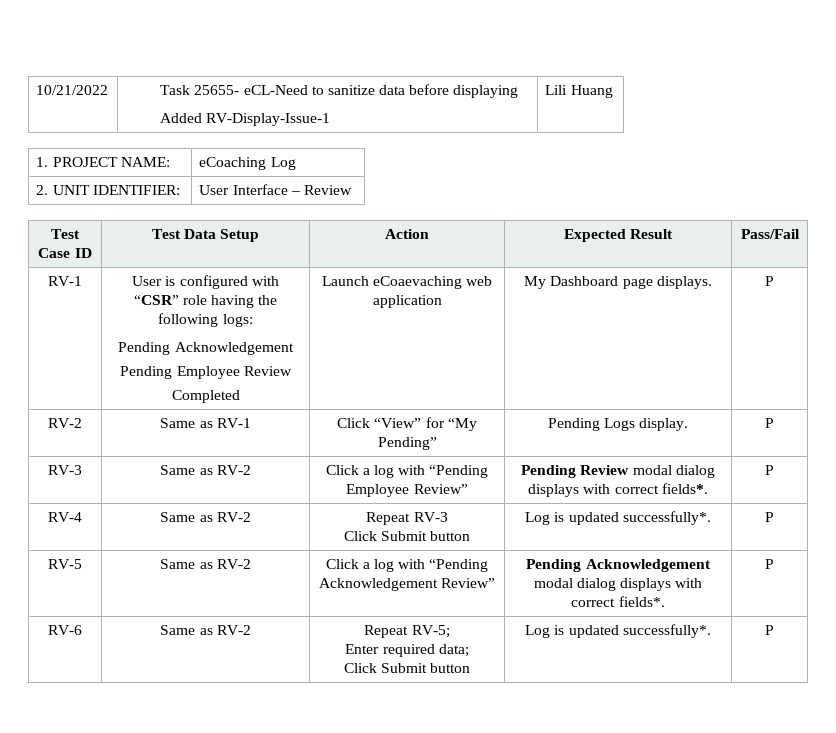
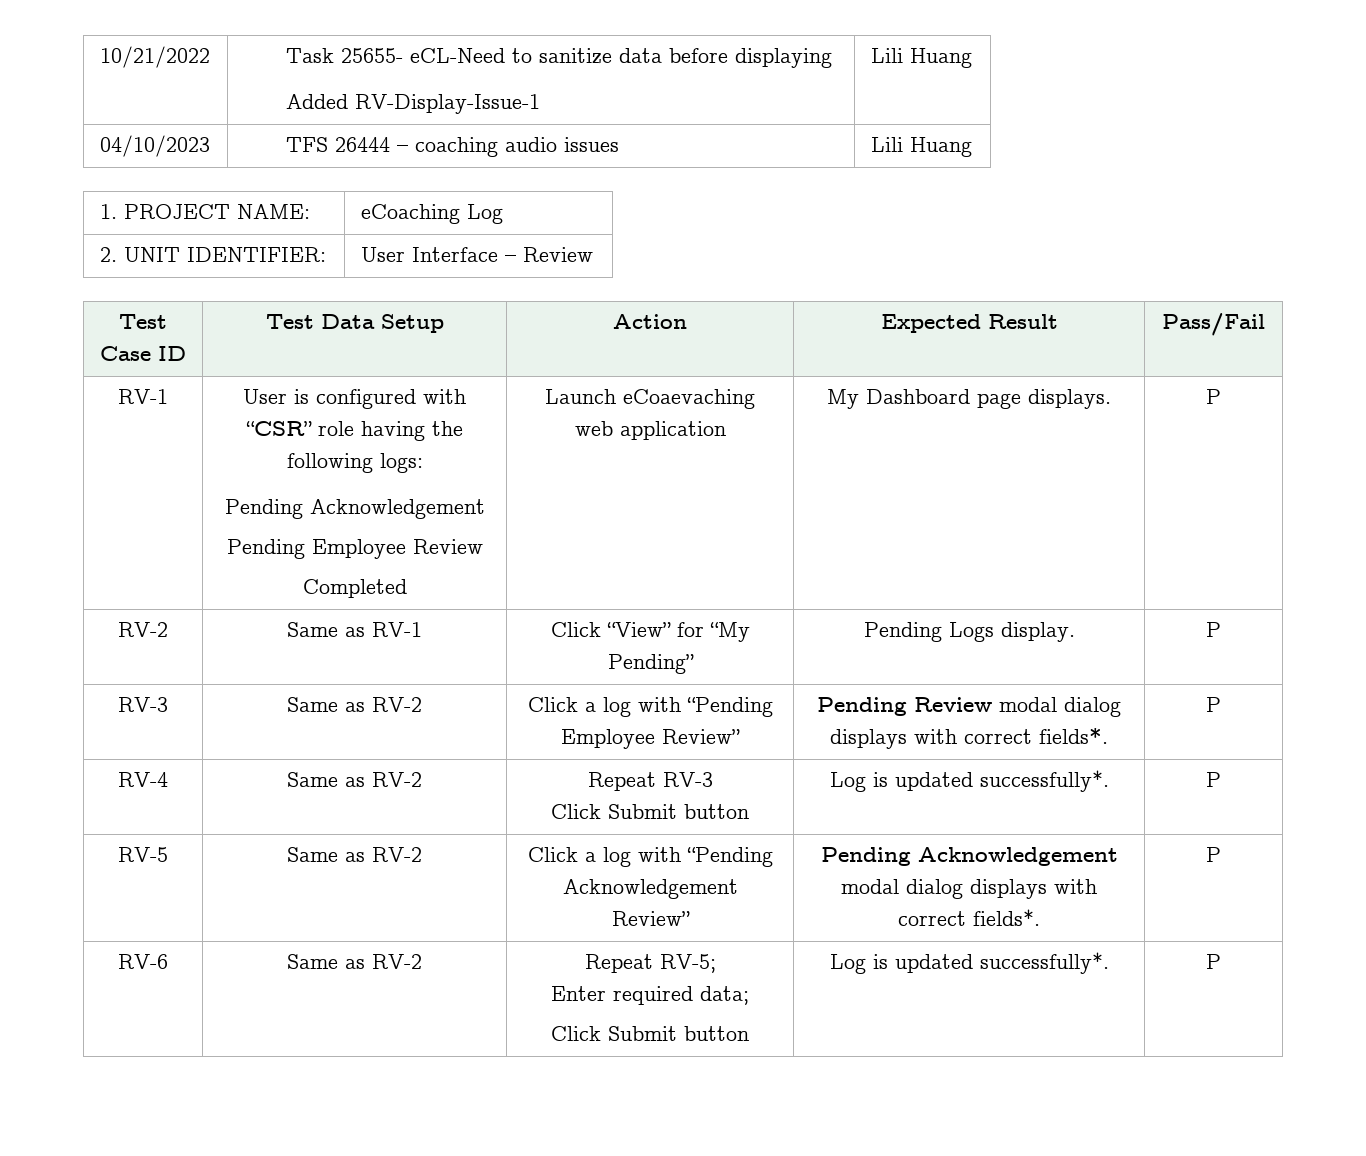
(613, 91) none -> [99,135,210,157] [286,137,620,157] [870,137,972,157] // 04/10/2023 | TFS 26444 – coaching audio issues | Lili Huang

